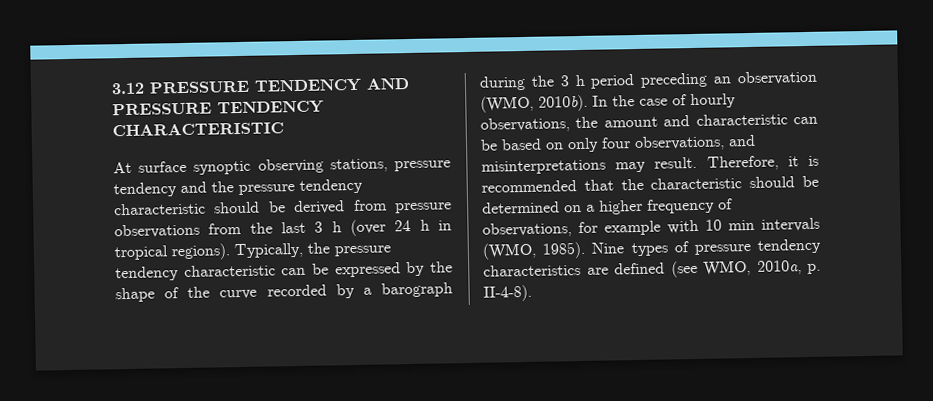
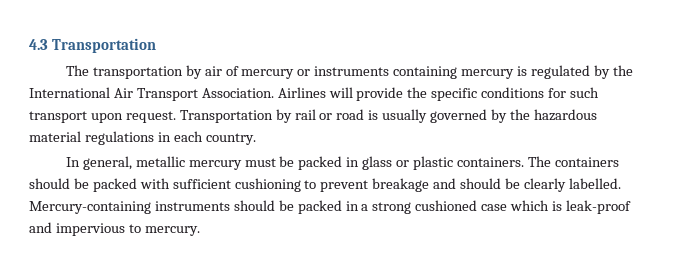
[111,77,410,95] [112,100,324,116] [112,122,284,137] [113,158,451,175] [113,178,363,198] [114,199,452,216] [114,219,452,239] [114,242,391,261] [115,261,453,282] [115,282,453,303] [479,70,817,91] [480,93,736,113] [480,113,818,133] [480,134,756,153] [481,155,819,175] [481,175,819,193] [482,198,733,215] [482,217,820,238] [482,238,821,260] [483,260,821,278] [483,284,532,302] 3.12 PRESSURE TENDENCY AND PRESSURE TENDENCY CHARACTERISTIC // At surface synoptic observing stations, pressure tendency and the pressure tendency characteristic should be derived from pressure observations from the last 3 h (over 24 h in tropical regions). Typically, the pressure tendency characteristic can be expressed by the shape of the curve recorded by a barograph during the 3 h period preceding an observation (WMO, 2010b). In the case of hourly observations, the amount and characteristic can be based on only four observations, and misinterpretations may result. Therefore, it is recommended that the characteristic should be determined on a higher frequency of observations, for example with 10 min intervals (WMO, 1985). Nine types of pressure tendency characteristics are defined (see WMO, 2010a, p. II-4-8). -> [29,38,156,53] [65,65,633,79] [29,87,600,101] [29,109,597,123] [29,131,256,145] [65,156,619,170] [29,178,621,192] [29,200,631,214] [29,222,200,236] 4.3 Transportation // The transportation by air of mercury or instruments containing mercury is regulated by the International Air Transport Association. Airlines will provide the specific conditions for such transport upon request. Transportation by rail or road is usually governed by the hazardous material regulations in each country. // In general, metallic mercury must be packed in glass or plastic containers. The containers should be packed with sufficient cushioning to prevent breakage and should be clearly labelled. Mercury-containing instruments should be packed in a strong cushioned case which is leak-proof and impervious to mercury.

